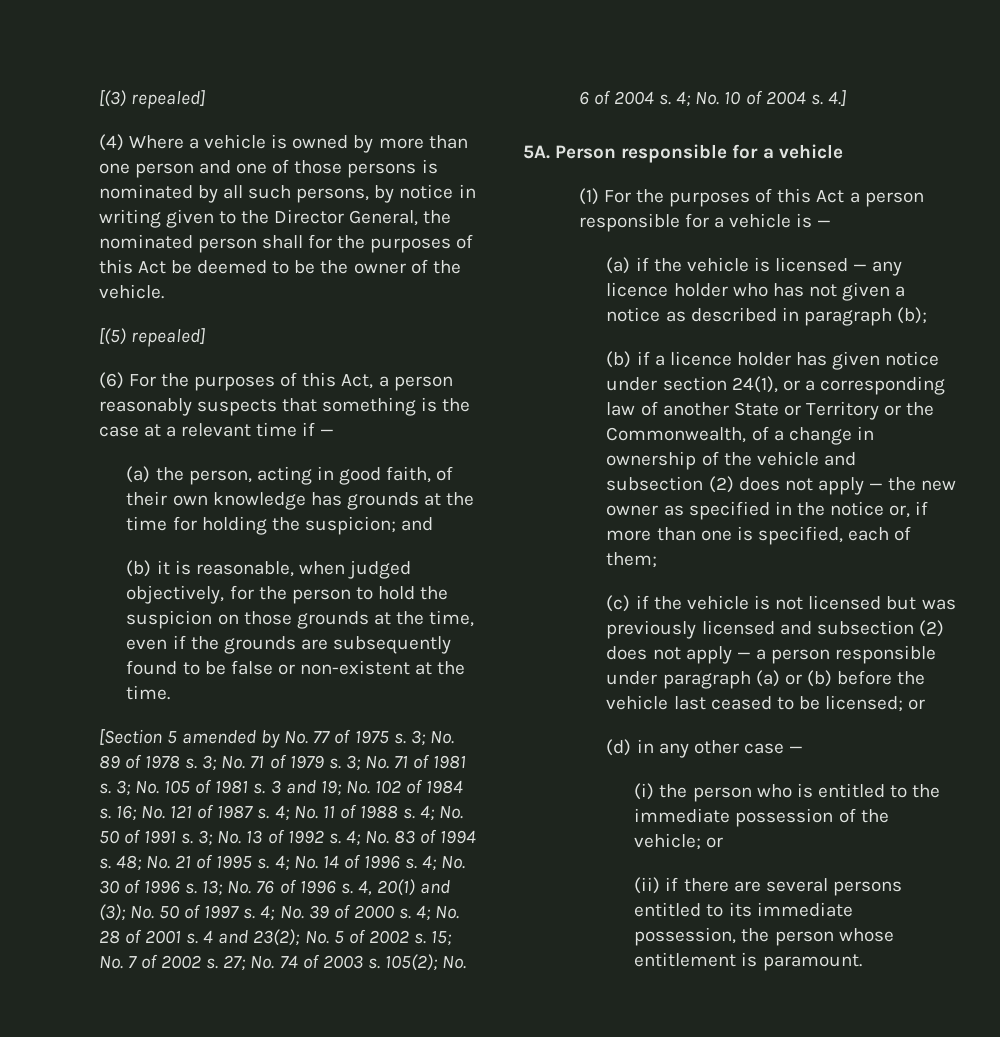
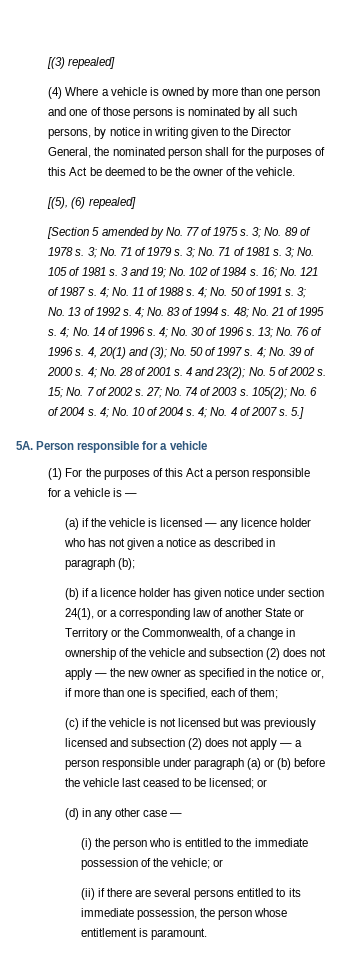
[98,328,205,347] [98,372,453,391] [98,397,471,416] [98,422,335,437] [126,466,454,485] [126,491,475,510] [126,516,434,535] [126,560,412,579] [126,585,449,604] [126,610,475,629] [126,635,452,654] [126,660,466,675] [126,685,171,700] [(5) repealed] // (6) For the purposes of this Act, a person reasonably suspects that something is the case at a relevant time if — // (a) the person, acting in good faith, of their own knowledge has grounds at the time for holding the suspicion; and // (b) it is reasonable, when judged objectively, for the person to hold the suspicion on those grounds at the time, even if the grounds are subsequently found to be false or non-existent at the time. -> [47,197,136,209] [(5), (6) repealed]
[827,90,846,106] 4.] -> [198,407,304,419] 4; No. 4 of 2007 s. 5.]

